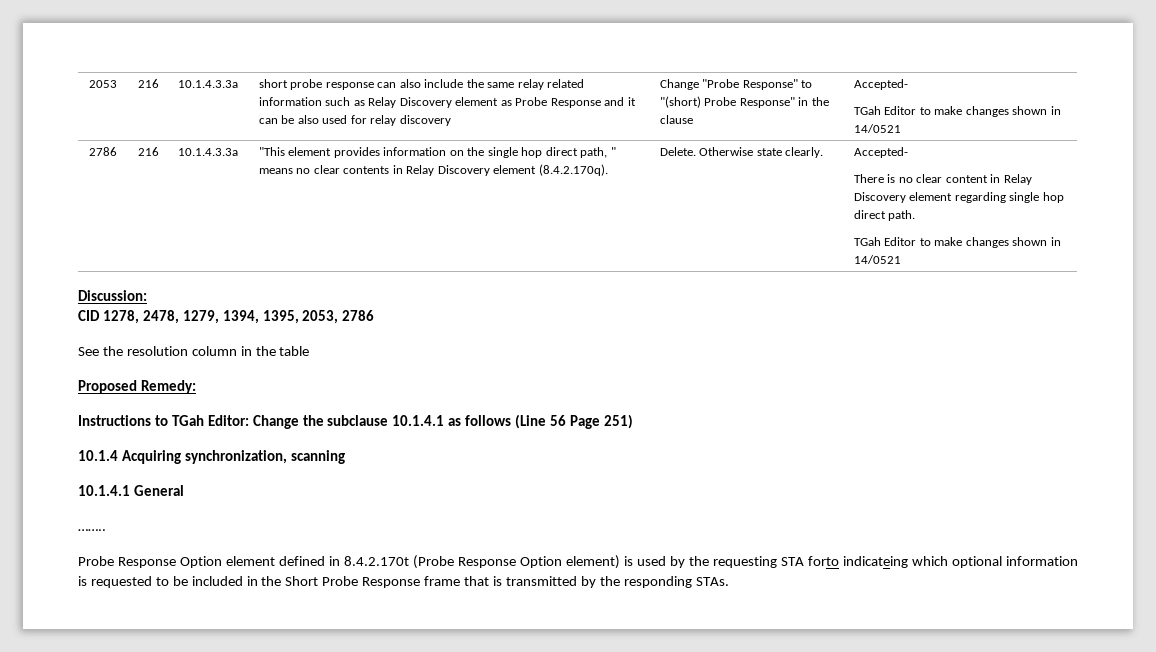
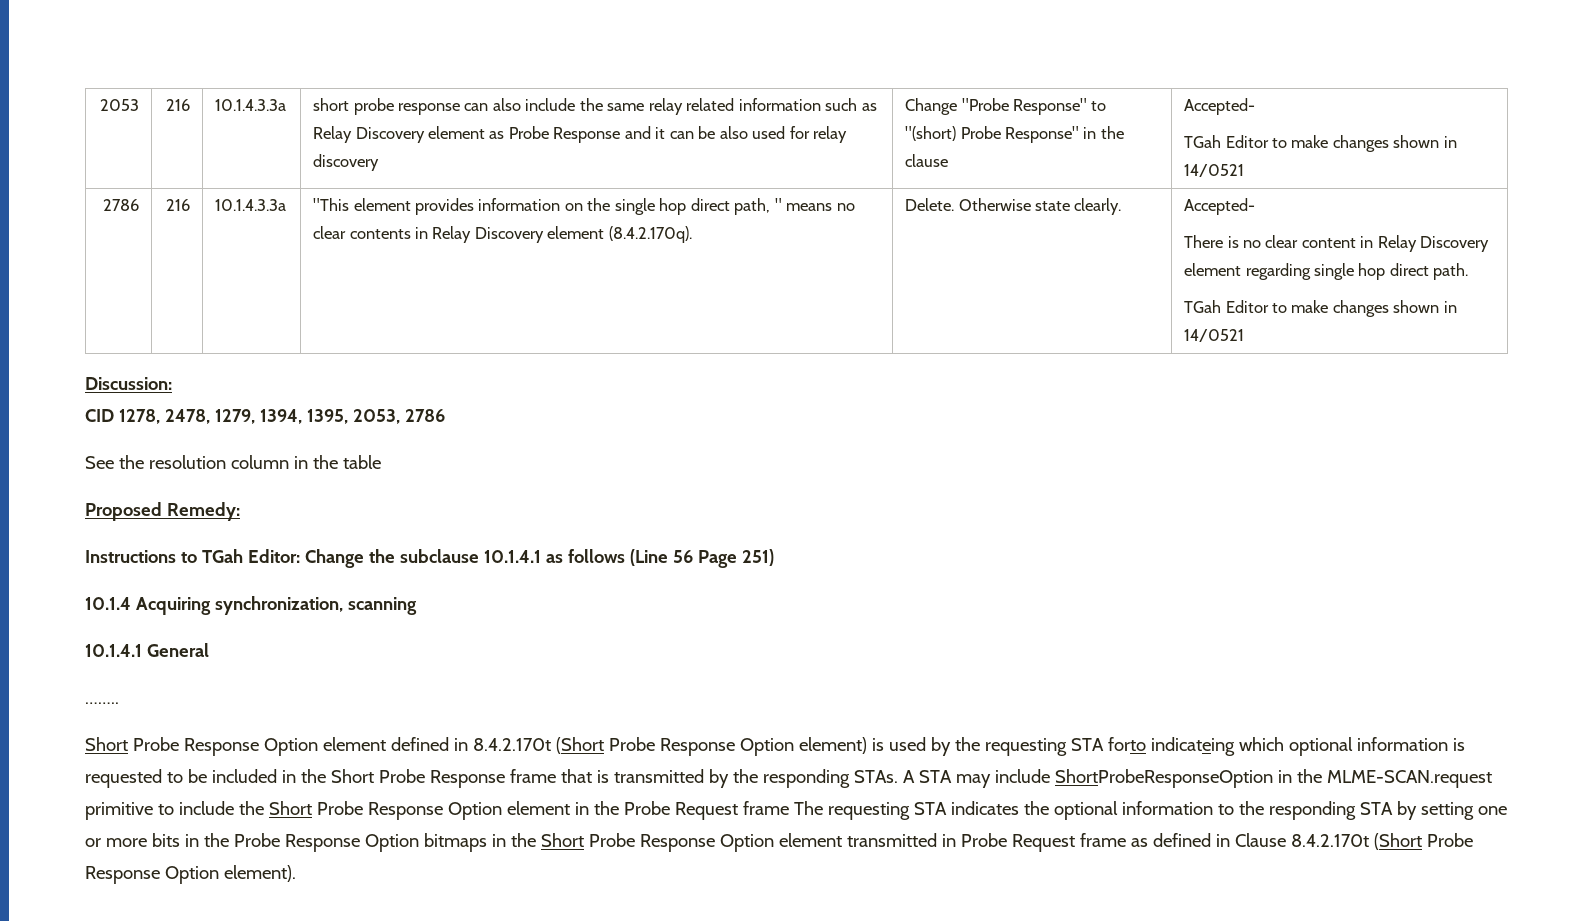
(106, 530) none -> [85,737,128,751] Short
[413,555,454,569] (Probe -> [555,737,655,754] (Short Probe
(729, 581) none -> [902,769,1492,788] [85,801,1507,820] [85,833,1473,852] [85,865,296,884] A STA may include ShortProbeResponseOption in the MLME-SCAN.request primitive to include the Short Probe Response Option element in the Probe Request frame The requesting STA indicates the optional information to the responding STA by setting one or more bits in the Probe Response Option bitmaps in the Short Probe Response Option element transmitted in Probe Request frame as defined in Clause 8.4.2.170t (Short Probe Response Option element).

